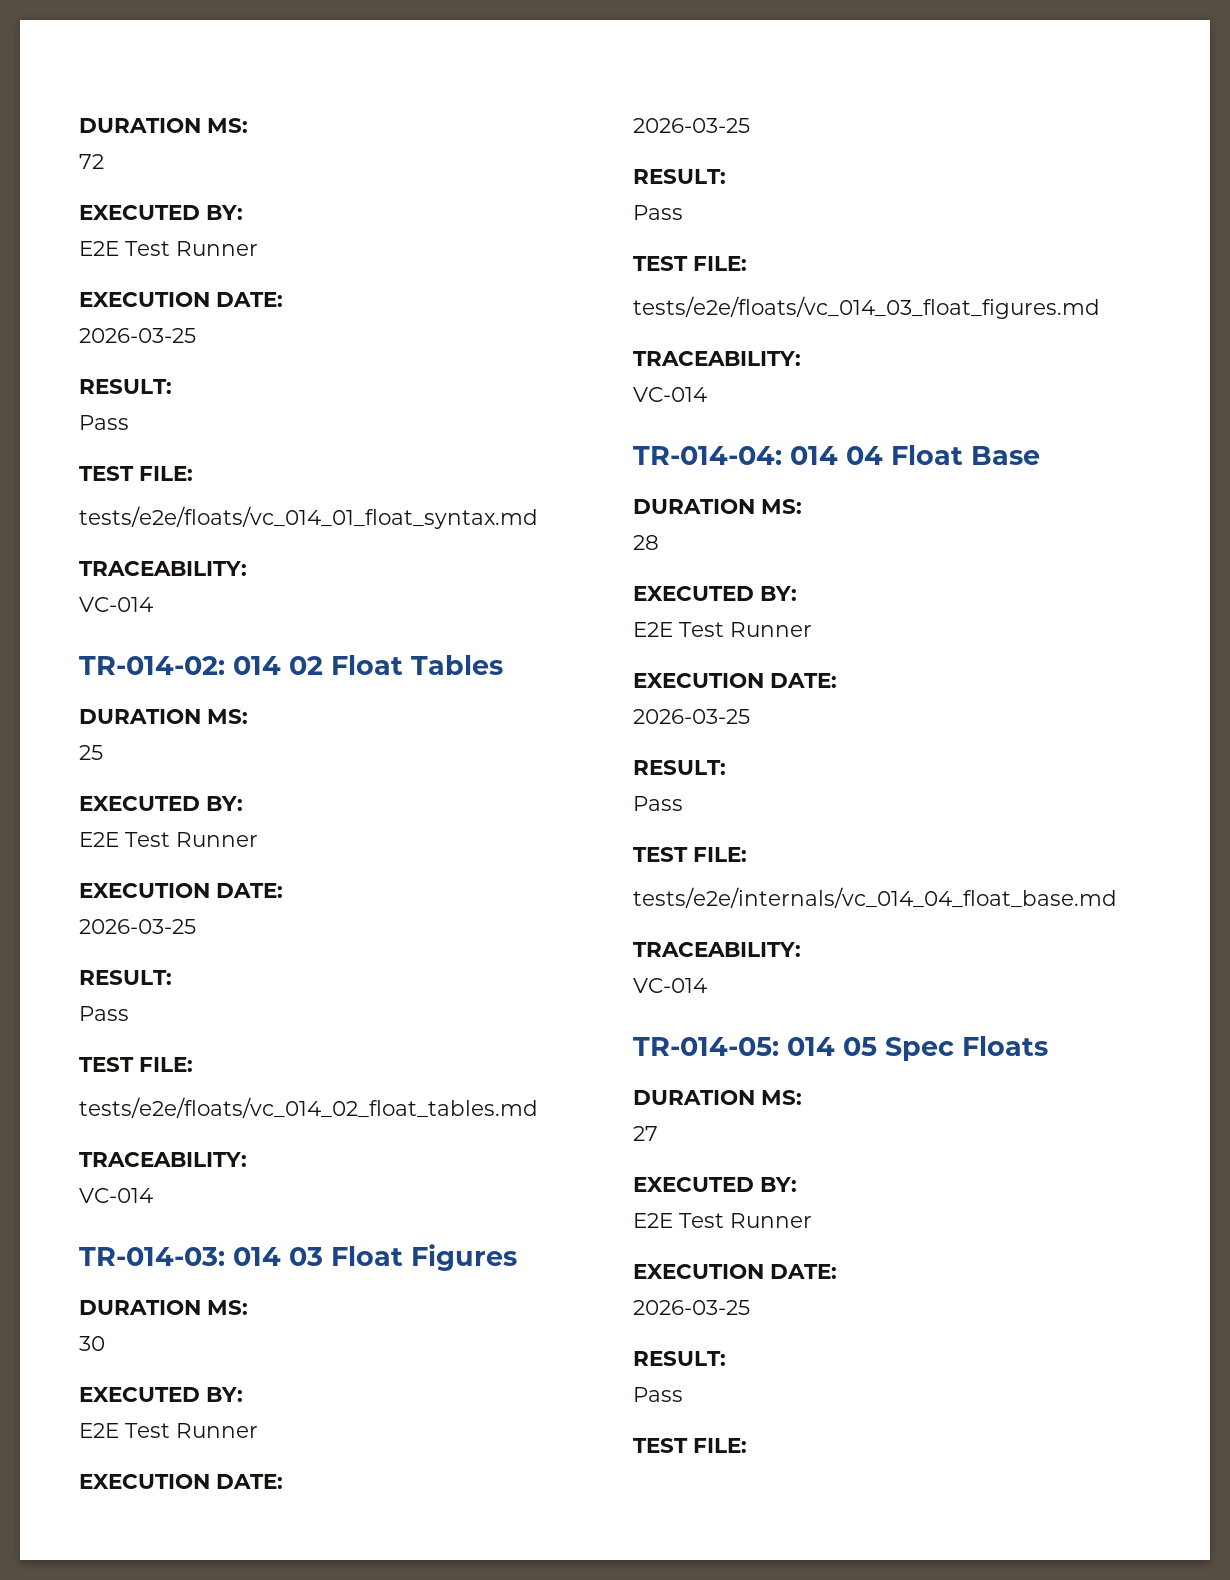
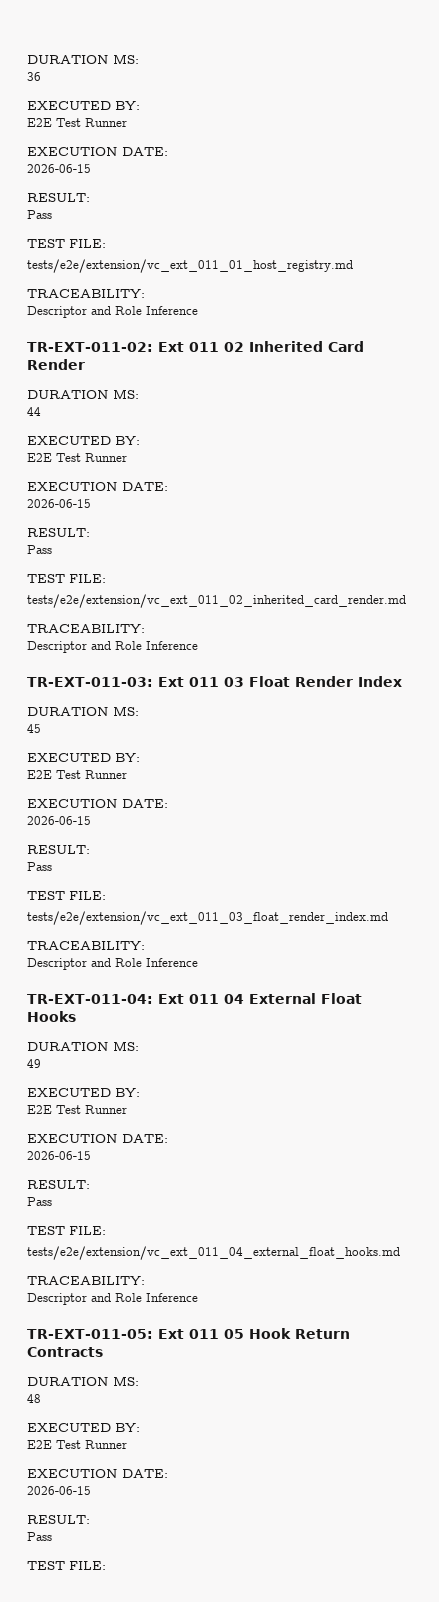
[79,118,248,133] [79,154,104,169] [79,205,243,220] [79,241,258,256] [79,292,283,307] [79,328,196,343] [79,379,172,394] [79,415,129,430] [79,466,193,481] [79,506,538,529] [79,561,247,576] [79,597,153,612] [79,655,503,675] [79,709,248,724] [79,745,103,760] [79,796,243,811] [79,832,258,847] [79,883,283,898] [79,919,196,934] [79,970,172,985] [79,1006,129,1021] [79,1057,193,1072] [79,1097,538,1118] [79,1152,247,1167] [79,1188,153,1203] [79,1244,517,1271] [79,1300,248,1315] [79,1336,105,1351] [79,1387,243,1402] [79,1423,258,1438] [79,1474,283,1489] [633,118,750,133] [633,169,726,184] [633,205,683,220] [633,256,747,271] [633,296,1100,319] [633,351,801,366] [633,387,707,402] [633,445,1040,465] [633,499,802,514] [633,535,659,550] [633,586,797,601] [633,622,812,637] [633,673,837,688] [633,709,750,724] [633,760,726,775] [633,796,683,811] [633,847,747,862] [633,887,1117,908] [633,942,801,957] [633,978,707,993] [633,1036,1048,1061] [633,1090,802,1105] [633,1126,658,1141] [633,1177,797,1192] [633,1213,812,1228] [633,1264,837,1279] [633,1300,750,1315] DURATION MS: // 72 // EXECUTED BY: // E2E Test Runner // EXECUTION DATE: // 2026-03-25 // RESULT: // Pass // TEST FILE: // tests/e2e/floats/vc_014_01_float_syntax.md // TRACEABILITY: // VC-014 // TR-014-02: 014 02 Float Tables // DURATION MS: // 25 // EXECUTED BY: // E2E Test Runner // EXECUTION DATE: // 2026-03-25 // RESULT: // Pass // TEST FILE: // tests/e2e/floats/vc_014_02_float_tables.md // TRACEABILITY: // VC-014 // TR-014-03: 014 03 Float Figures // DURATION MS: // 30 // EXECUTED BY: // E2E Test Runner // EXECUTION DATE: // 2026-03-25 // RESULT: // Pass // TEST FILE: // tests/e2e/floats/vc_014_03_float_figures.md // TRACEABILITY: // VC-014 // TR-014-04: 014 04 Float Base // DURATION MS: // 28 // EXECUTED BY: // E2E Test Runner // EXECUTION DATE: // 2026-03-25 // RESULT: // Pass // TEST FILE: // tests/e2e/internals/vc_014_04_float_base.md // TRACEABILITY: // VC-014 // TR-014-05: 014 05 Spec Floats // DURATION MS: // 27 // EXECUTED BY: // E2E Test Runner // EXECUTION DATE: // 2026-03-25 -> [27,54,139,64] [27,72,41,81] [27,101,140,110] [27,118,127,127] [27,147,168,156] [27,164,91,173] [27,193,90,202] [27,210,52,219] [27,239,106,248] [27,259,353,273] [27,289,145,298] [27,306,198,318] [27,341,364,352] [27,359,85,370] [27,389,139,399] [27,407,41,416] [27,436,140,445] [27,453,127,462] [27,482,168,491] [27,499,91,508] [27,528,90,537] [27,545,52,554] [27,574,106,583] [27,594,406,608] [27,624,145,633] [27,641,198,653] [27,676,402,687] [27,706,139,716] [27,724,41,733] [27,753,140,762] [27,770,127,779] [27,799,168,808] [27,816,91,825] [27,845,90,854] [27,862,52,871] [27,891,106,900] [27,911,388,925] [27,941,145,950] [27,958,198,970] [27,993,362,1004] [27,1011,76,1022] [27,1041,139,1051] [27,1059,41,1068] [27,1088,140,1097] [27,1105,127,1114] [27,1134,168,1143] [27,1151,91,1160] [27,1180,90,1189] [27,1197,52,1206] [27,1226,106,1235] [27,1246,400,1260] [27,1276,145,1285] [27,1293,198,1305] [27,1328,350,1339] [27,1347,103,1357] [27,1376,139,1386] [27,1394,41,1403] [27,1423,140,1432] [27,1440,127,1449] [27,1469,168,1478] [27,1486,91,1495] DURATION MS: // 36 // EXECUTED BY: // E2E Test Runner // EXECUTION DATE: // 2026-06-15 // RESULT: // Pass // TEST FILE: // tests/e2e/extension/vc_ext_011_01_host_registry.md // TRACEABILITY: // Descriptor and Role Inference // TR-EXT-011-02: Ext 011 02 Inherited Card Render // DURATION MS: // 44 // EXECUTED BY: // E2E Test Runner // EXECUTION DATE: // 2026-06-15 // RESULT: // Pass // TEST FILE: // tests/e2e/extension/vc_ext_011_02_inherited_card_render.md // TRACEABILITY: // Descriptor and Role Inference // TR-EXT-011-03: Ext 011 03 Float Render Index // DURATION MS: // 45 // EXECUTED BY: // E2E Test Runner // EXECUTION DATE: // 2026-06-15 // RESULT: // Pass // TEST FILE: // tests/e2e/extension/vc_ext_011_03_float_render_index.md // TRACEABILITY: // Descriptor and Role Inference // TR-EXT-011-04: Ext 011 04 External Float Hooks // DURATION MS: // 49 // EXECUTED BY: // E2E Test Runner // EXECUTION DATE: // 2026-06-15 // RESULT: // Pass // TEST FILE: // tests/e2e/extension/vc_ext_011_04_external_float_hooks.md // TRACEABILITY: // Descriptor and Role Inference // TR-EXT-011-05: Ext 011 05 Hook Return Contracts // DURATION MS: // 48 // EXECUTED BY: // E2E Test Runner // EXECUTION DATE: // 2026-06-15

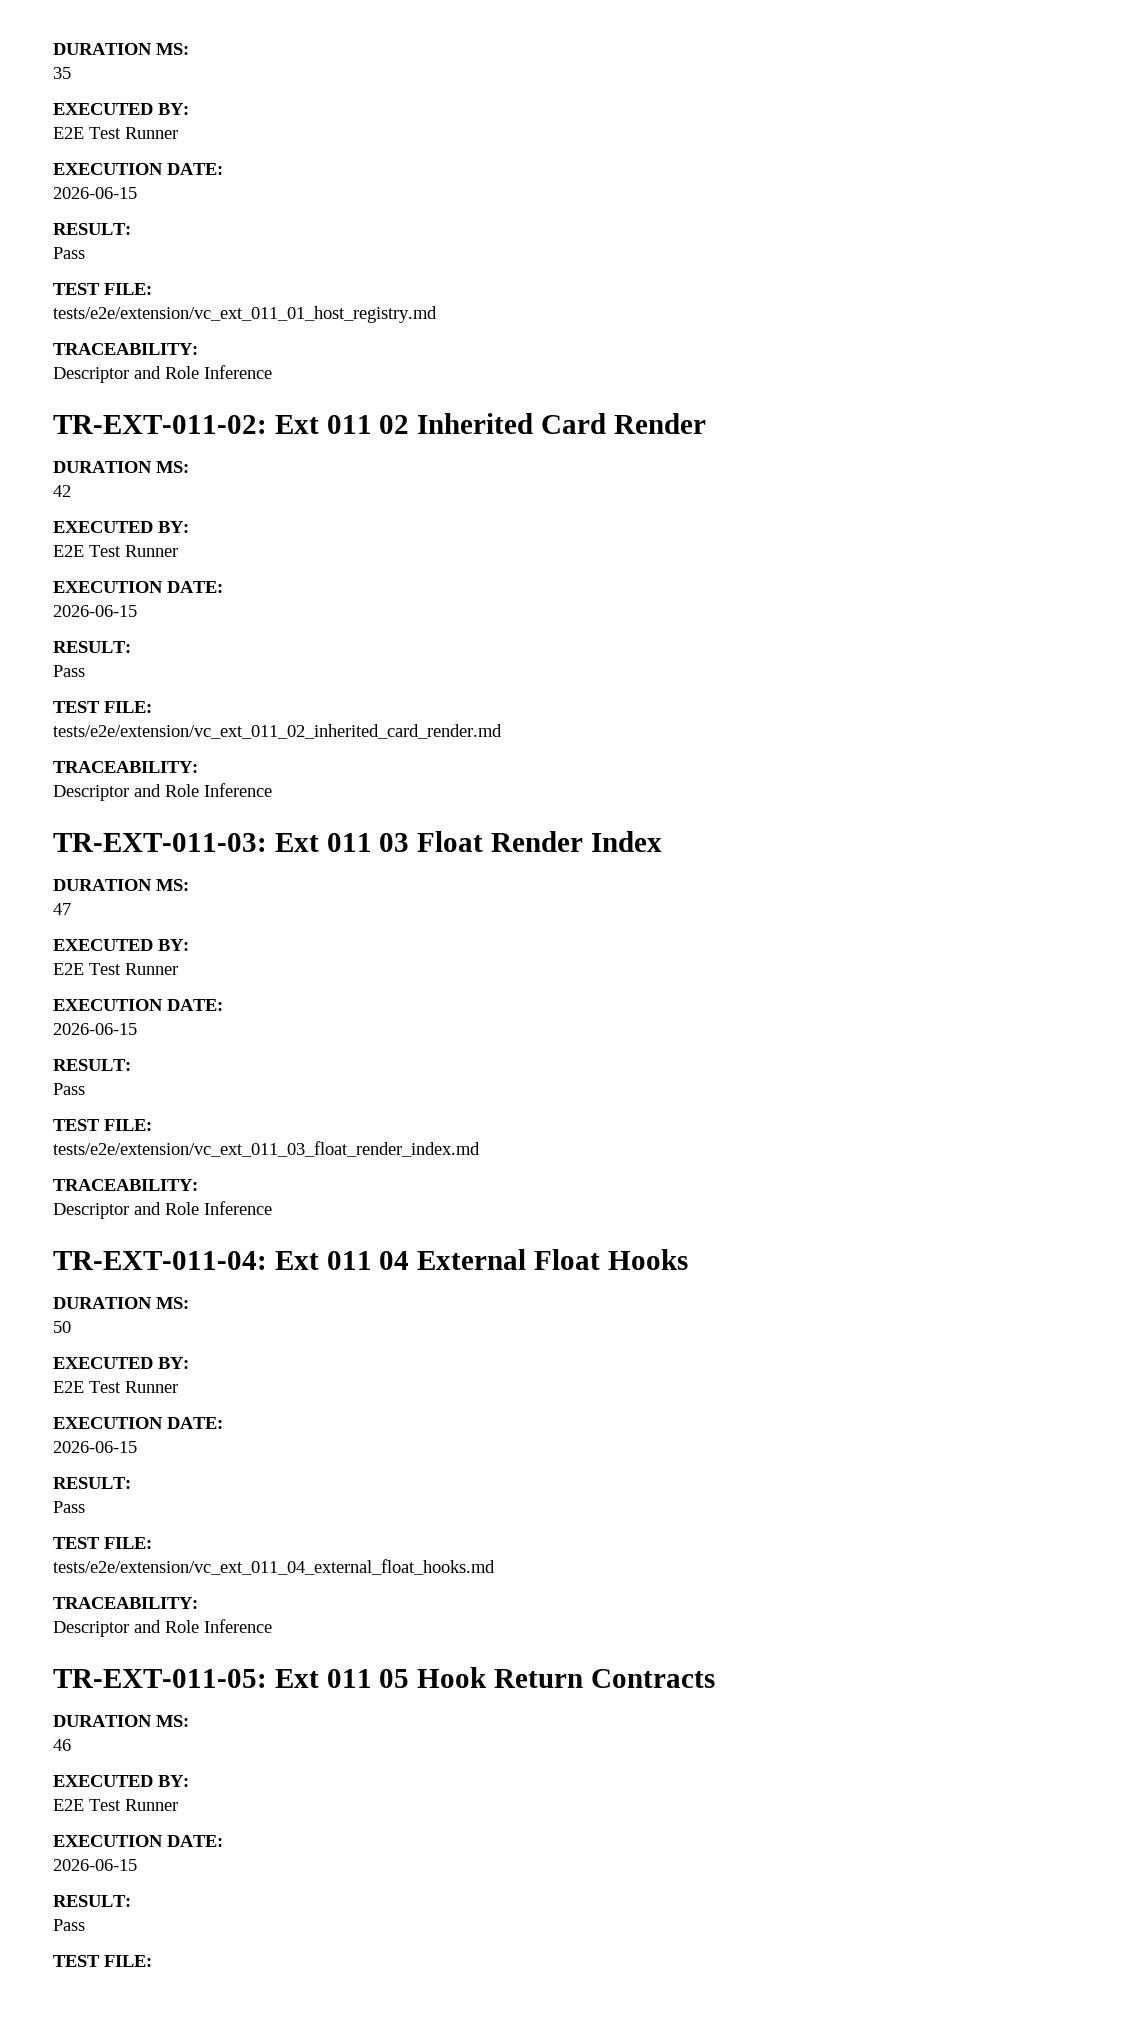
[27,54,139,64] [27,72,41,81] DURATION MS: // 36 -> [53,43,189,55] [53,67,71,79] DURATION MS: // 35
[27,407,41,416] 44 -> [53,485,71,497] 42
[27,724,41,733] 45 -> [53,903,71,915] 47
[27,1059,41,1068] 49 -> [53,1321,71,1333] 50
[27,1394,41,1403] 48 -> [53,1739,71,1751] 46

